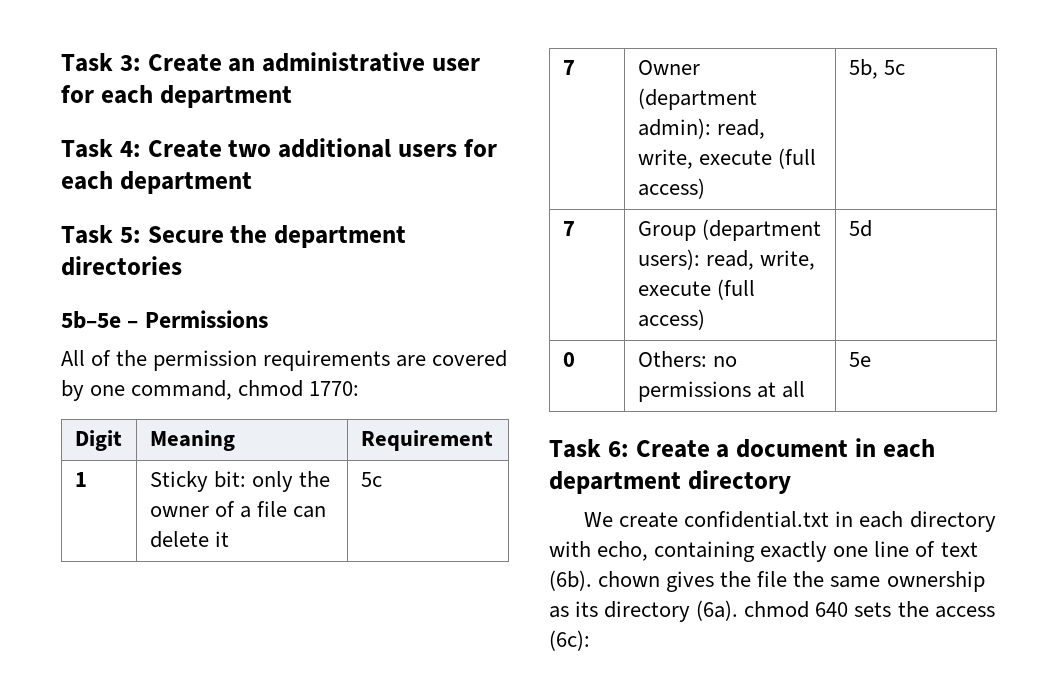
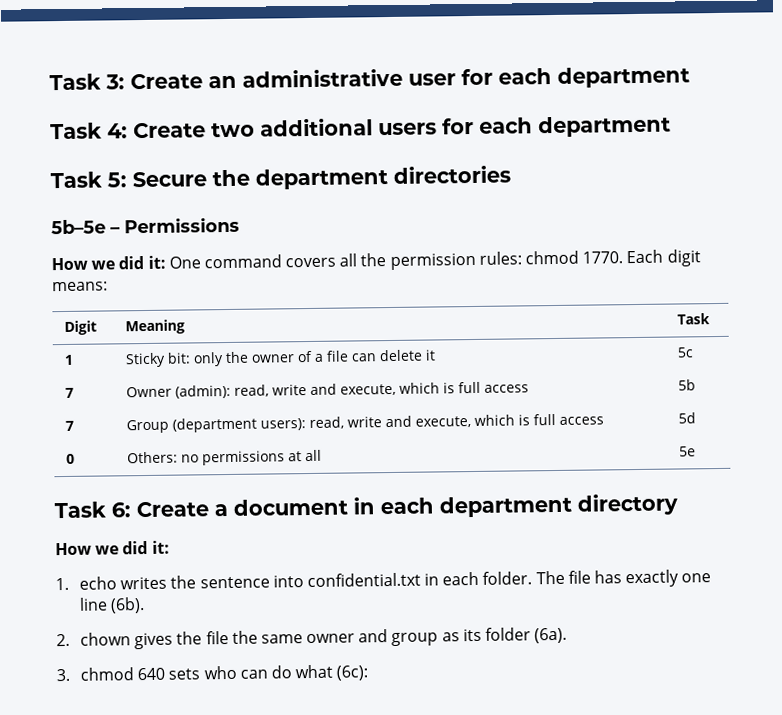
[61,350,508,371] [61,380,360,401] All of the permission requirements are covered by one command, chmod 1770: -> [51,249,701,271] [52,281,108,292] How we did it: One command covers all the permission rules: chmod 1770. Each digit means:
[360,430,493,451] Requirement -> [677,313,711,325] Task
[637,88,757,110] [637,118,765,139] [637,148,817,169] [637,178,705,199] [848,59,905,79] (department admin): read, write, execute (full access) | 5b, 5c -> [175,381,530,399] [678,379,697,391] (admin): read, write and execute, which is full access | 5b
[760,250,816,270] [637,279,755,300] [637,309,705,330] write, execute (full access) -> [347,413,605,428] write and execute, which is full access
[584,511,996,532] [549,541,756,562] We create confidential.txt in each directory with echo, containing -> [55,540,170,556] [55,570,622,591] How we did it: // 1. echo writes the sentence into confidential.txt in each folder. The file has
[915,541,978,557] of text -> (108, 604) none
(592, 580) none -> [56,633,70,647] // 2.
[886,571,985,592] ownership -> [306,629,439,647] owner and group
[604,601,691,622] directory -> [484,627,531,641] folder
(739, 610) none -> [56,668,70,682] // 3.
[897,601,995,618] the access -> [203,664,334,680] who can do what

